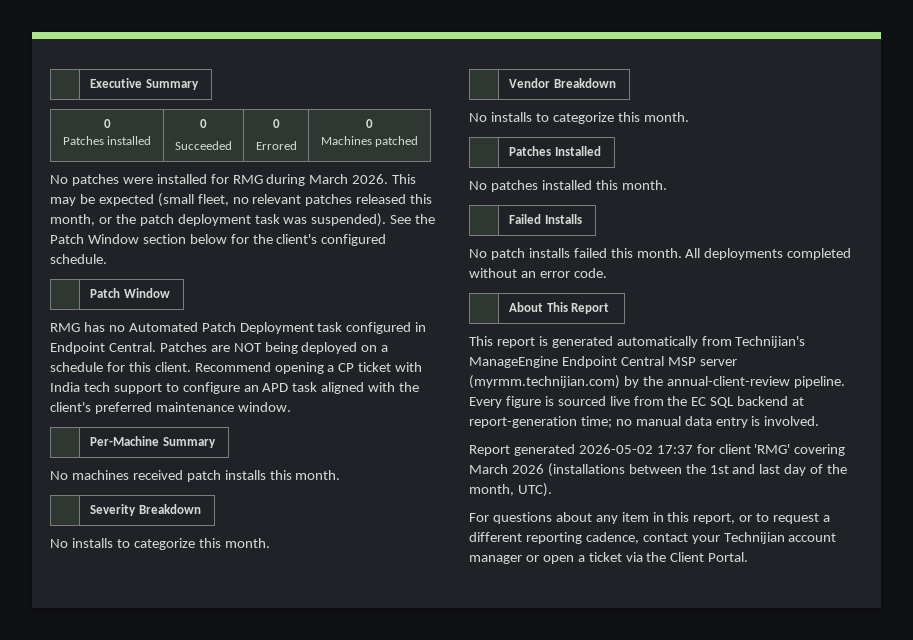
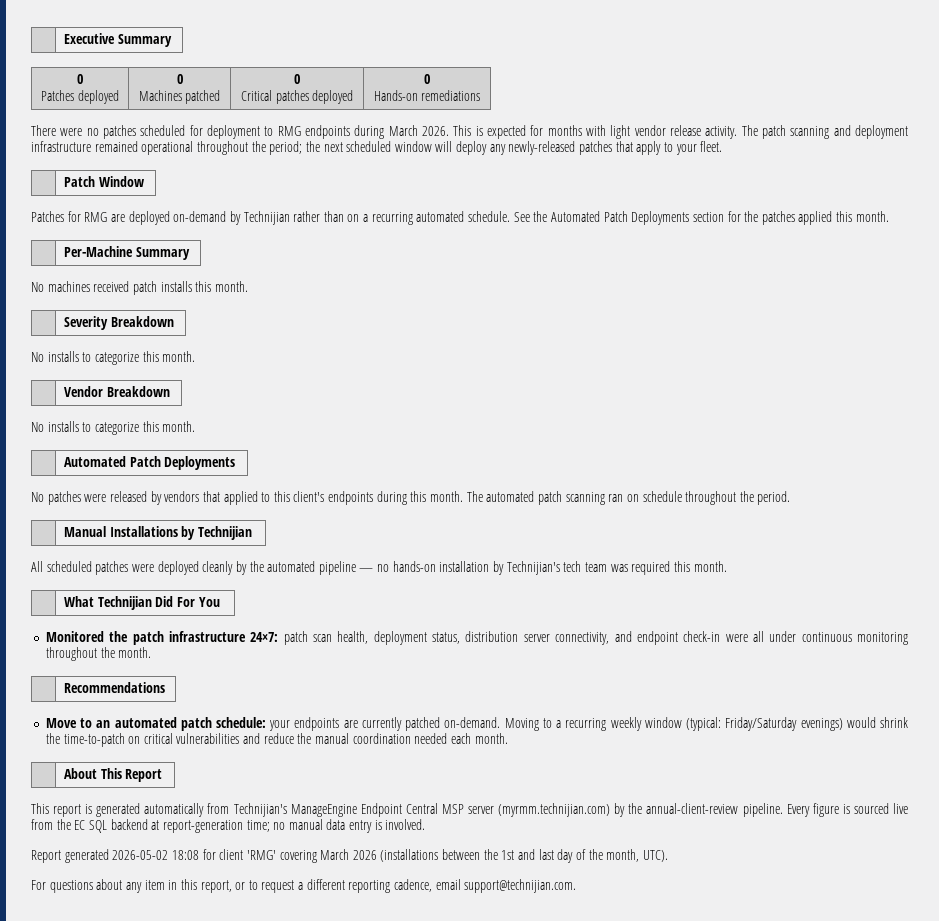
[107,136,152,145] [200,119,207,128] [175,141,232,150] [272,119,280,128] [255,141,297,150] [366,119,373,128] [320,136,419,147] [50,174,417,186] [50,193,433,207] [50,213,436,227] [50,234,387,246] [50,254,107,264] [90,288,170,298] [50,322,427,334] [50,342,389,354] [50,362,423,374] [50,382,420,394] [50,402,291,414] installed | 0 // Succeeded | 0 // Errored | 0 // Machines patched // No patches were installed for RMG during March 2026. This may be expected (small fleet, no relevant patches released this month, or the patch deployment task was suspended). See the Patch Window section below for the client's configured schedule. // | Patch Window // RMG has no Automated Patch Deployment task configured in Endpoint Central. Patches are NOT being deployed on a schedule for this client. Recommend opening a CP ticket with India tech support to configure an APD task aligned with the client's preferred maintenance window. -> [77,90,119,104] [176,74,183,84] [138,90,221,104] [294,74,300,84] [240,90,354,104] [424,74,430,84] [373,90,481,101] [31,125,909,139] [31,141,723,155] [63,176,144,187] [31,211,889,225] deployed | 0 // Machines patched | 0 // Critical patches deployed | 0 // Hands-on remediations // There were no patches scheduled for deployment to RMG endpoints during March 2026. This is expected for months with light vendor release activity. The patch scanning and deployment infrastructure remained operational throughout the period; the next scheduled window will deploy any newly-released patches that apply to your fleet. // | Patch Window // Patches for RMG are deployed on-demand by Technijian rather than on a recurring automated schedule. See the Automated Patch Deployments section for the patches applied this month.
[509,146,601,156] [469,180,667,192] [509,214,582,224] [469,248,852,260] [469,268,607,278] Patches Installed // No patches installed this month. // | Failed Installs // No patch installs failed this month. All deployments completed without an error code. -> [63,456,236,470] [31,491,791,505] [63,526,252,540] [31,561,727,575] [63,596,220,610] [45,631,908,645] [45,647,152,661] [63,682,165,693] [45,717,909,731] [45,733,508,747] Automated Patch Deployments // No patches were released by vendors that applied to this client's endpoints during this month. The automated patch scanning ran on schedule throughout the period. // | Manual Installations by Technijian // All scheduled patches were deployed cleanly by the automated pipeline — no hands-on installation by Technijian's tech team was required this month. // | What Technijian Did For You // Monitored the patch infrastructure 24×7: patch scan health, deployment status, distribution server connectivity, and endpoint check-in were all under continuous monitoring throughout the month. // | Recommendations // Move to an automated patch schedule: your endpoints are currently patched on-demand. Moving to a recurring weekly window (typical: Friday/Saturday evenings) would shrink the time-to-patch on critical vulnerabilities and reduce the manual coordination needed each month.
[656,445,693,454] 17:37 -> [171,850,199,860] 18:08
[642,532,837,544] [469,552,749,564] contact your Technijian account manager or open a ticket via the Client Portal. -> [435,879,577,893] email support@technijian.com.

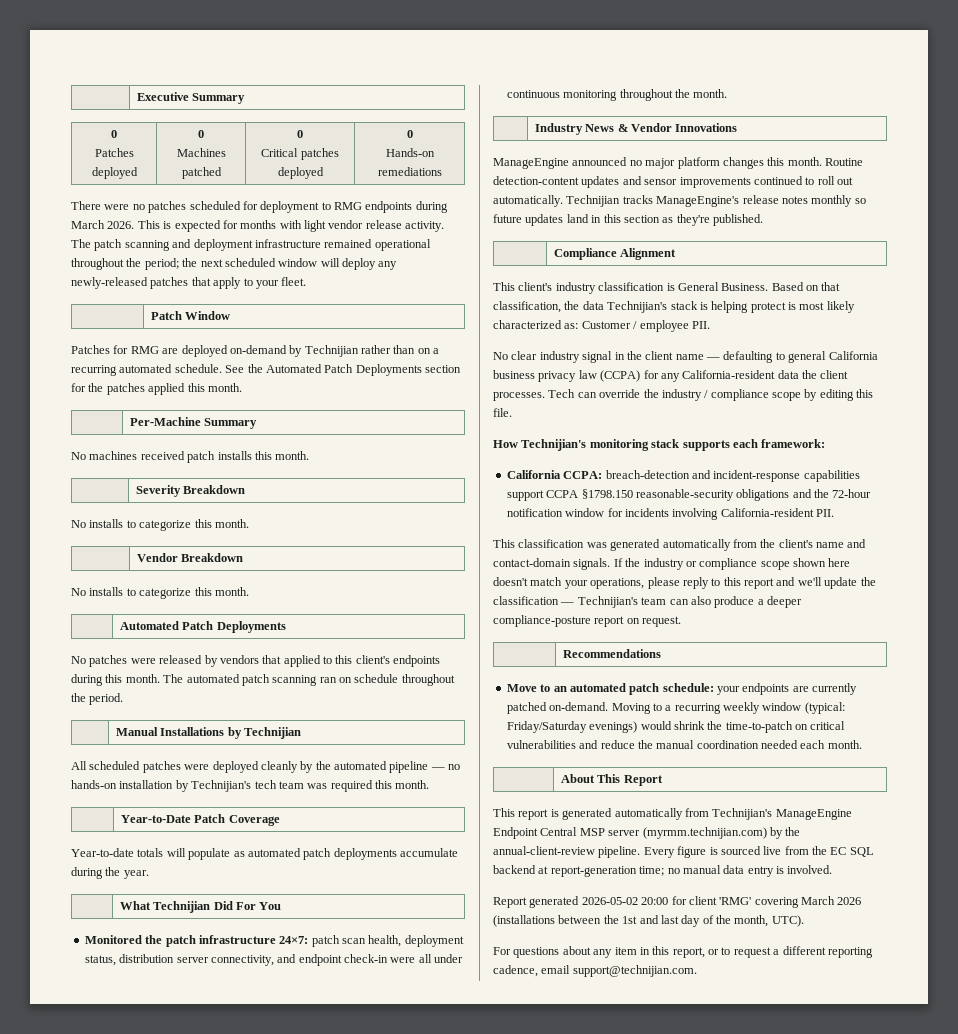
(727, 566) none -> [120,814,280,826] [71,848,458,860] [71,867,149,879] // | Year-to-Date Patch Coverage // Year-to-date totals will populate as automated patch deployments accumulate during the year.
(152, 652) none -> [534,123,738,135] [493,157,863,169] [493,176,853,188] [493,195,866,207] [493,214,763,226] [553,248,677,260] [493,282,841,294] [493,301,855,313] [493,320,710,332] [493,351,878,363] [493,370,849,382] [493,389,874,401] [493,408,512,417] [493,439,826,451] [506,470,860,482] [506,489,872,501] [506,508,834,520] [493,539,867,551] [493,558,851,570] [493,577,876,589] [493,596,802,608] [493,615,682,627] // | Industry News & Vendor Innovations // ManageEngine announced no major platform changes this month. Routine detection-content updates and sensor improvements continued to roll out automatically. Technijian tracks ManageEngine's release notes monthly so future updates land in this section as they're published. // | Compliance Alignment // This client's industry classification is General Business. Based on that classification, the data Technijian's stack is helping protect is most likely characterized as: Customer / employee PII. // No clear industry signal in the client name — defaulting to general California business privacy law (CCPA) for any California-resident data the client processes. Tech can override the industry / compliance scope by editing this file. // How Technijian's monitoring stack supports each framework: // California CCPA: breach-detection and incident-response capabilities support CCPA §1798.150 reasonable-security obligations and the 72-hour notification window for incidents involving California-resident PII. // This classification was generated automatically from the client's name and contact-domain signals. If the industry or compliance scope shown here doesn't match your operations, please reply to this report and we'll update the classification — Technijian's team can also produce a deeper compliance-posture report on request.
[171,850,199,860] 18:08 -> [641,897,669,905] 20:00

